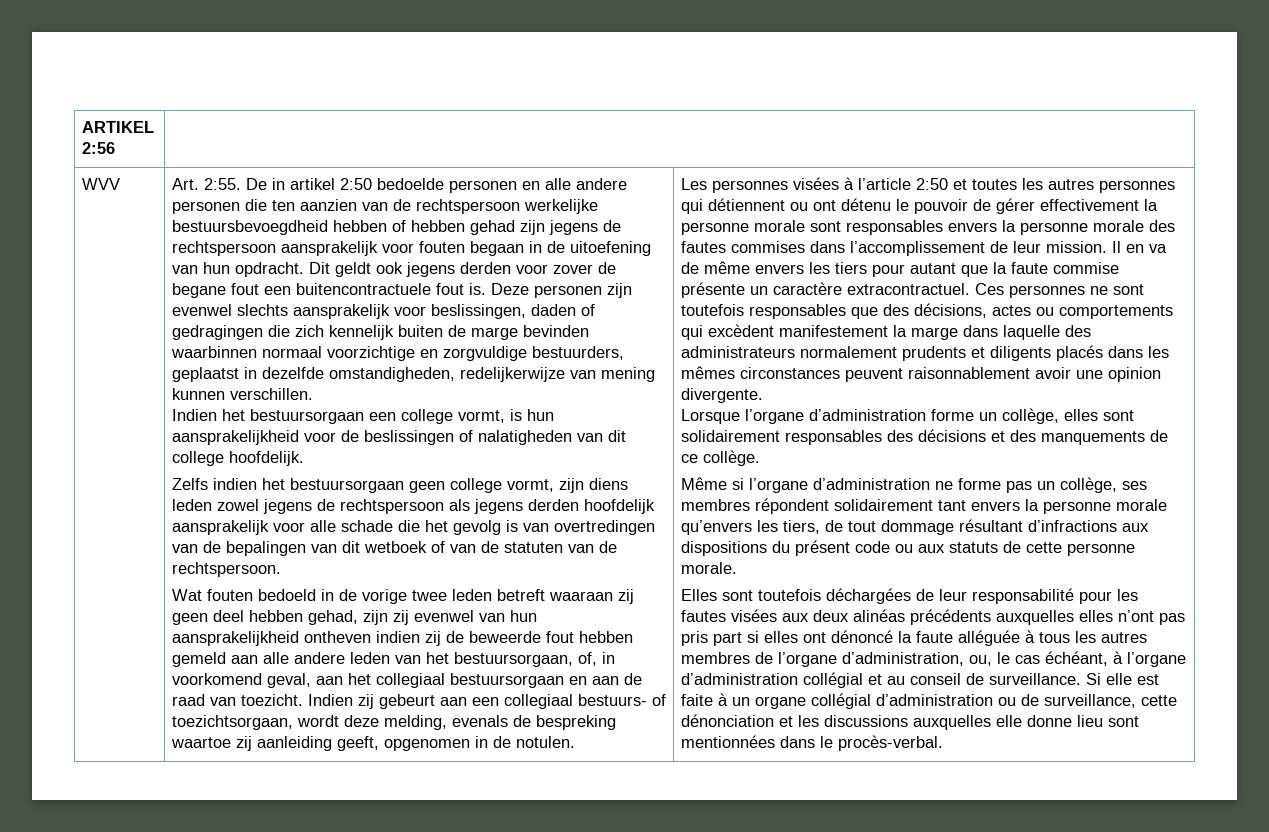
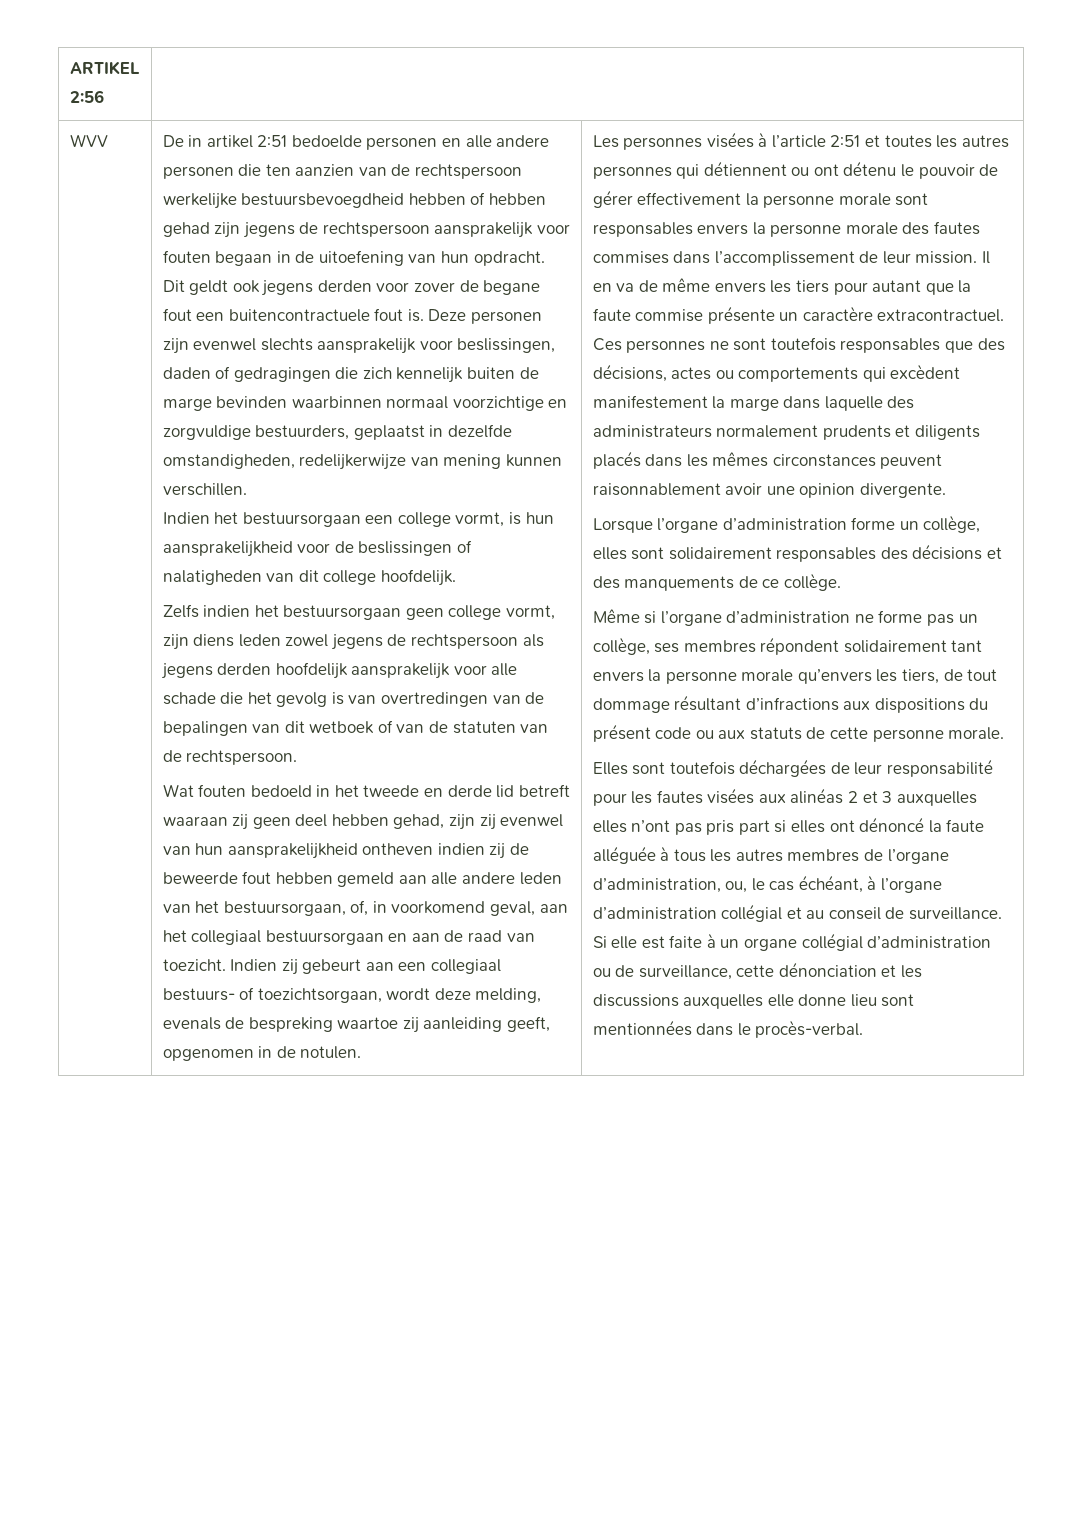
[171,178,241,190] Art. 2:55. -> (108, 140) none
[339,178,372,190] 2:50 -> [257,135,288,147] 2:51
[338,589,492,604] de vorige twee leden -> [334,785,515,798] het tweede en derde lid
[915,178,948,190] 2:50 -> [830,135,861,147] 2:51
[812,609,991,625] deux alinéas précédents -> [790,788,893,804] alinéas 2 et 3

